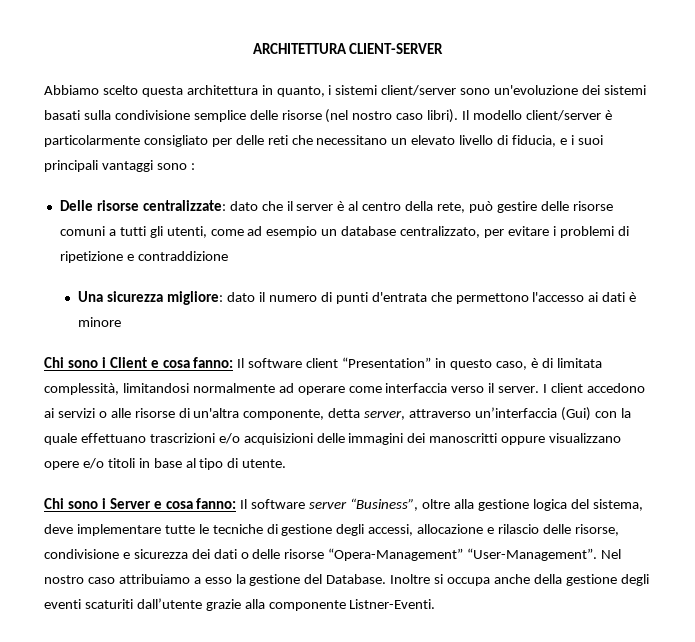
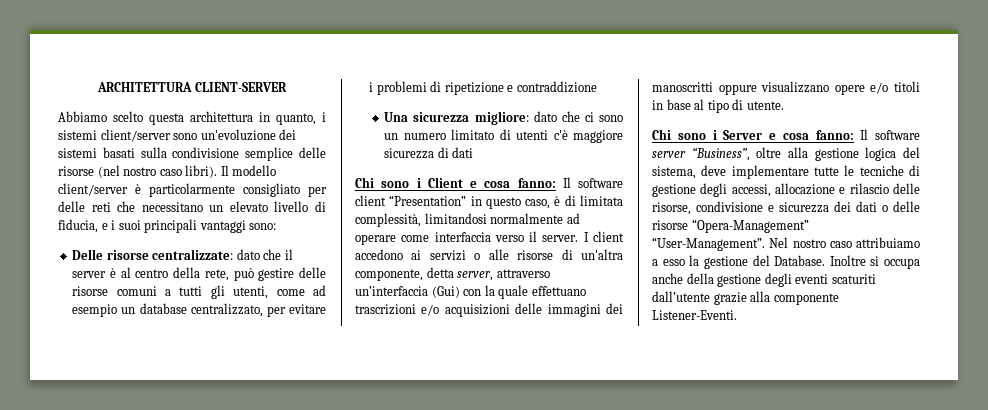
[156,163,195,170] sono : -> [249,223,277,230] sono:
[259,292,637,304] [78,317,122,327] il numero di punti d'entrata che permettono l'accesso ai dati è minore -> [561,111,623,122] [384,129,623,143] [384,147,474,159] che ci sono un numero limitato di utenti c'è maggiore sicurezza di dati
[349,599,436,609] Listner-Eventi. -> [652,310,737,320] Listener-Eventi.

